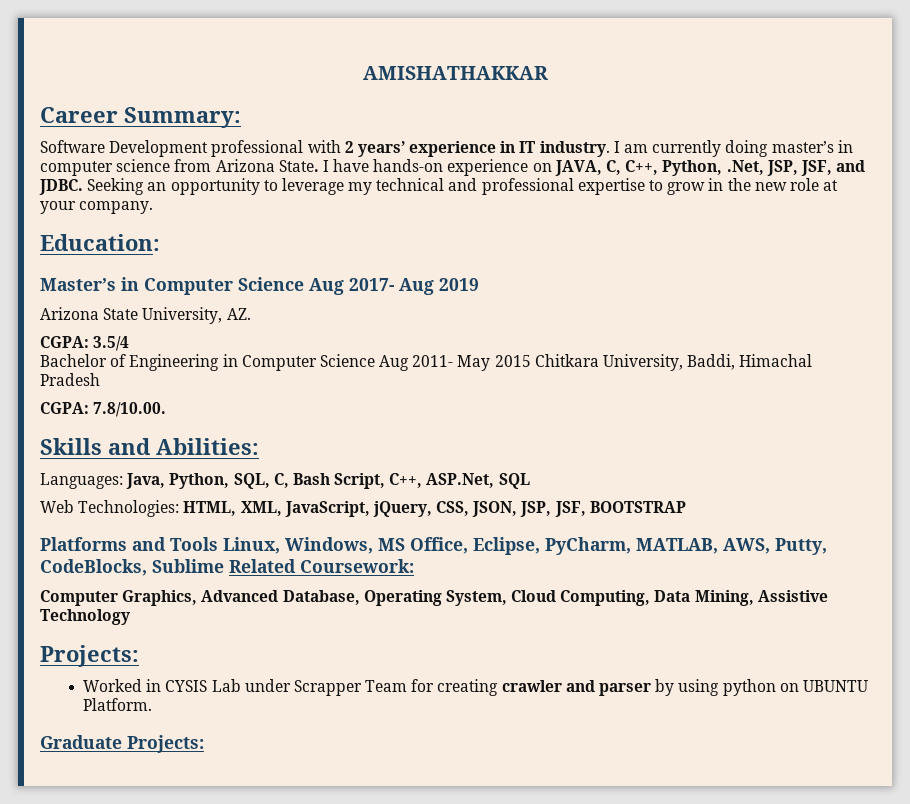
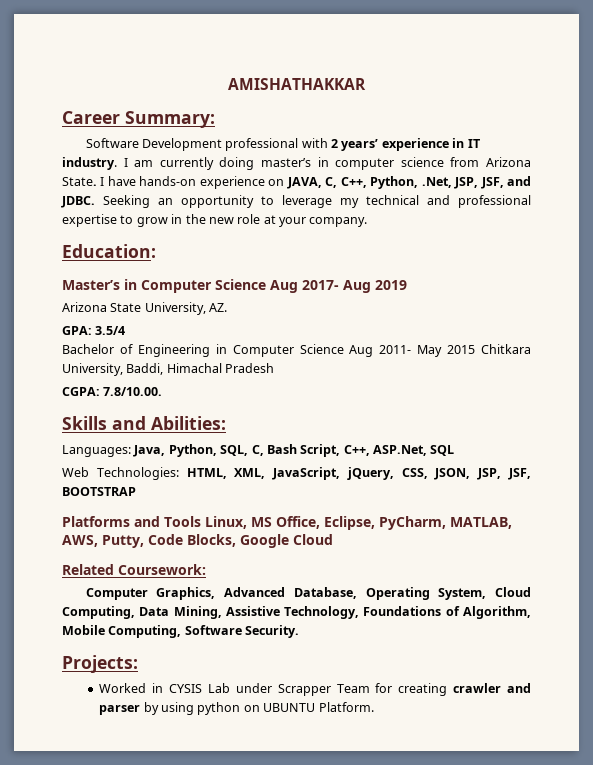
[40,336,89,348] CGPA: -> [62,326,92,335] GPA:
[285,537,373,554] Windows, -> (247, 522) none
[40,559,224,576] CodeBlocks, Sublime -> [148,534,333,548] Code Blocks, Google Cloud //
[40,609,130,625] Technology -> [284,606,531,619] [62,625,300,638] Technology, Foundations of Algorithm, Mobile Computing, Software Security.
[40,735,204,753] // Graduate Projects: -> (374, 707) none

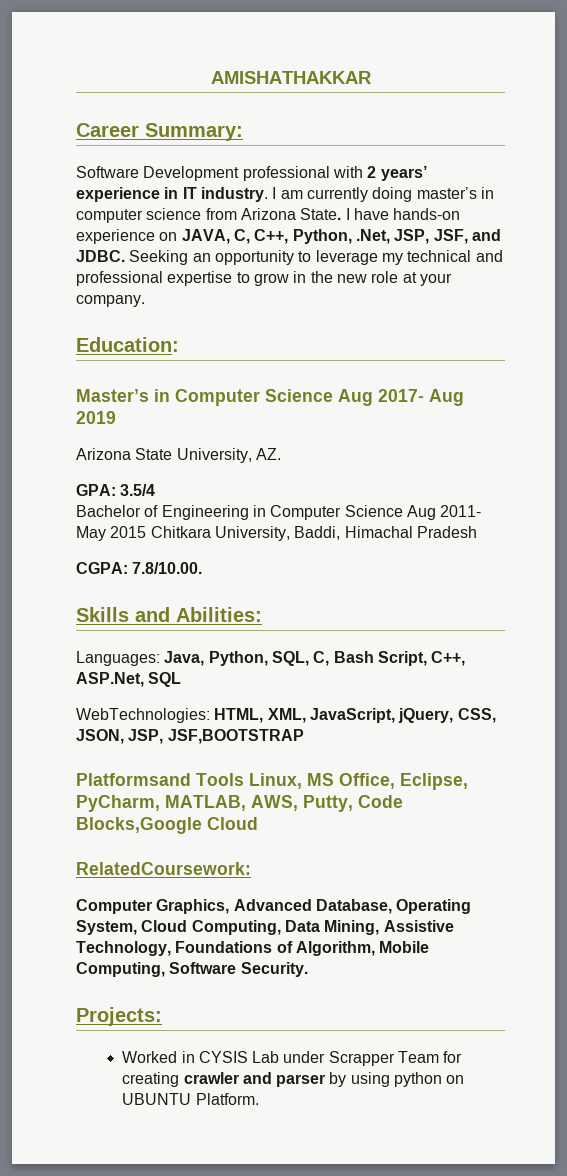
[62,467,179,480] Web Technologies: -> [76,708,210,723] WebTechnologies:
[507,468,531,480] [62,487,136,496] [62,516,160,527] JSF, BOOTSTRAP // Platforms and -> [167,729,304,744] [76,773,191,786] JSF,BOOTSTRAP // Platformsand
[187,534,289,548] Blocks, Google -> [76,817,202,834] Blocks,Google
[62,564,206,575] Related Coursework: -> [76,862,251,875] RelatedCoursework:

